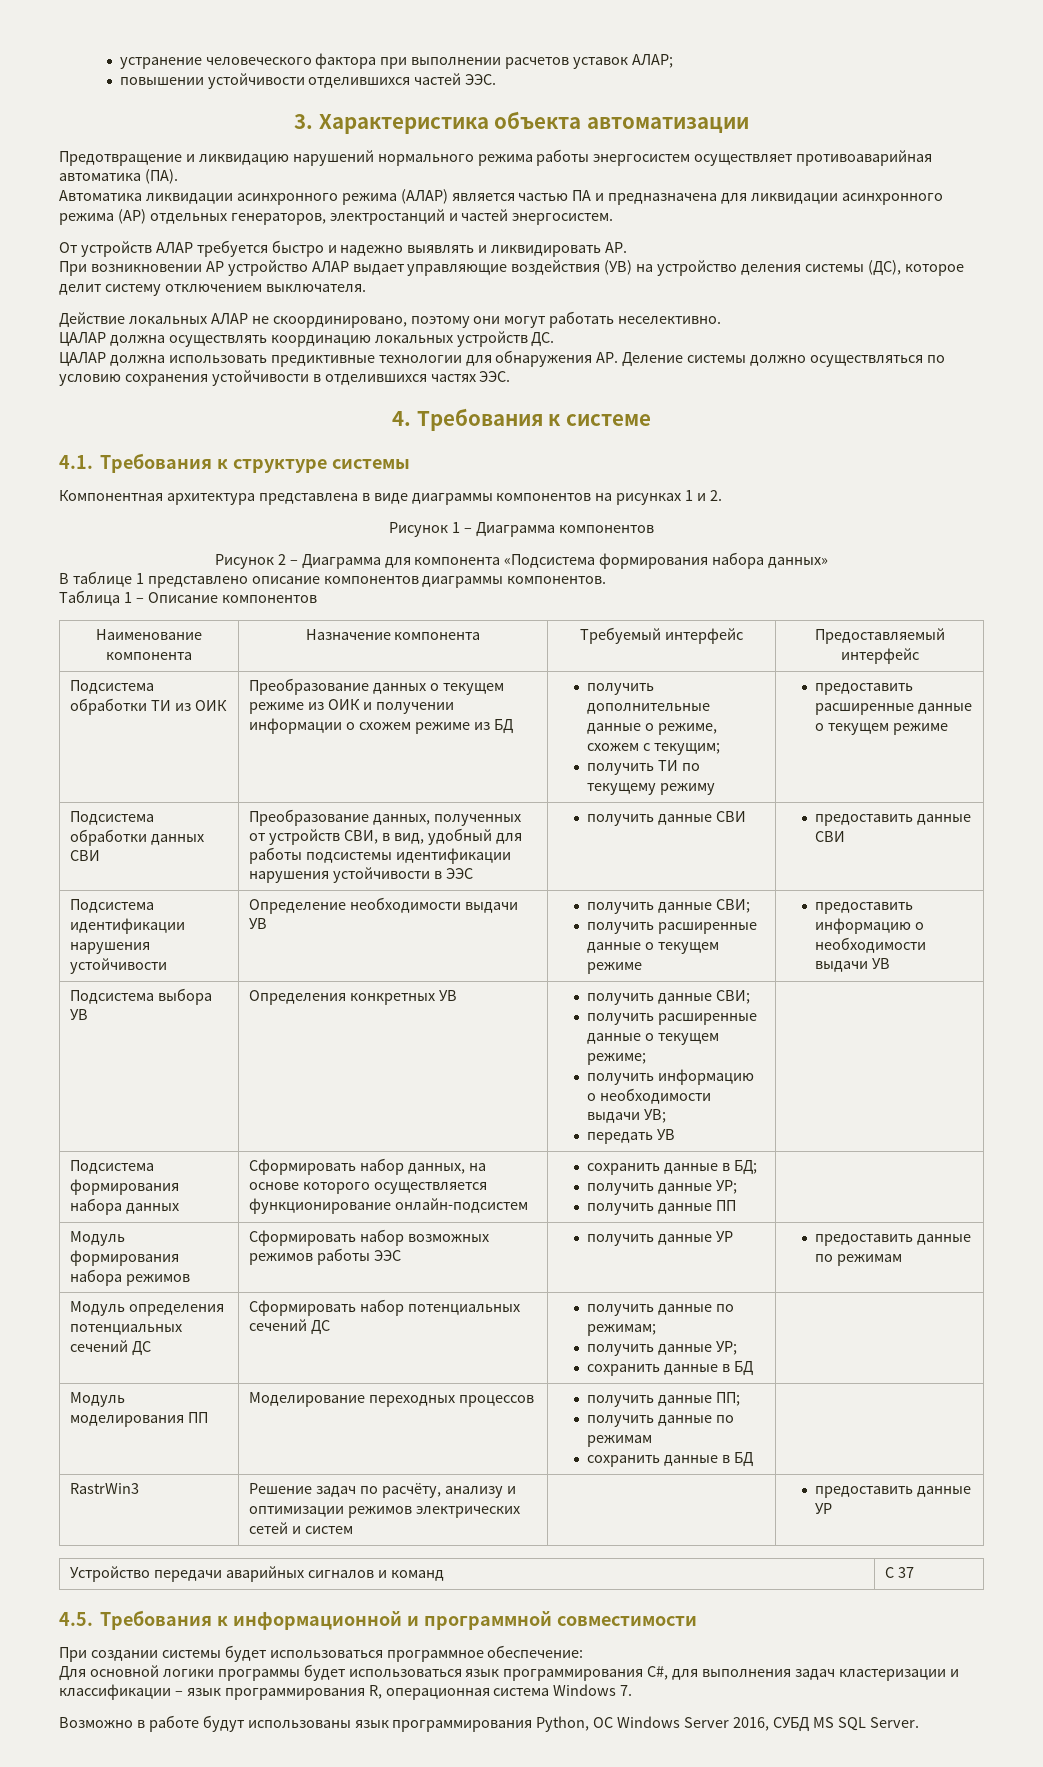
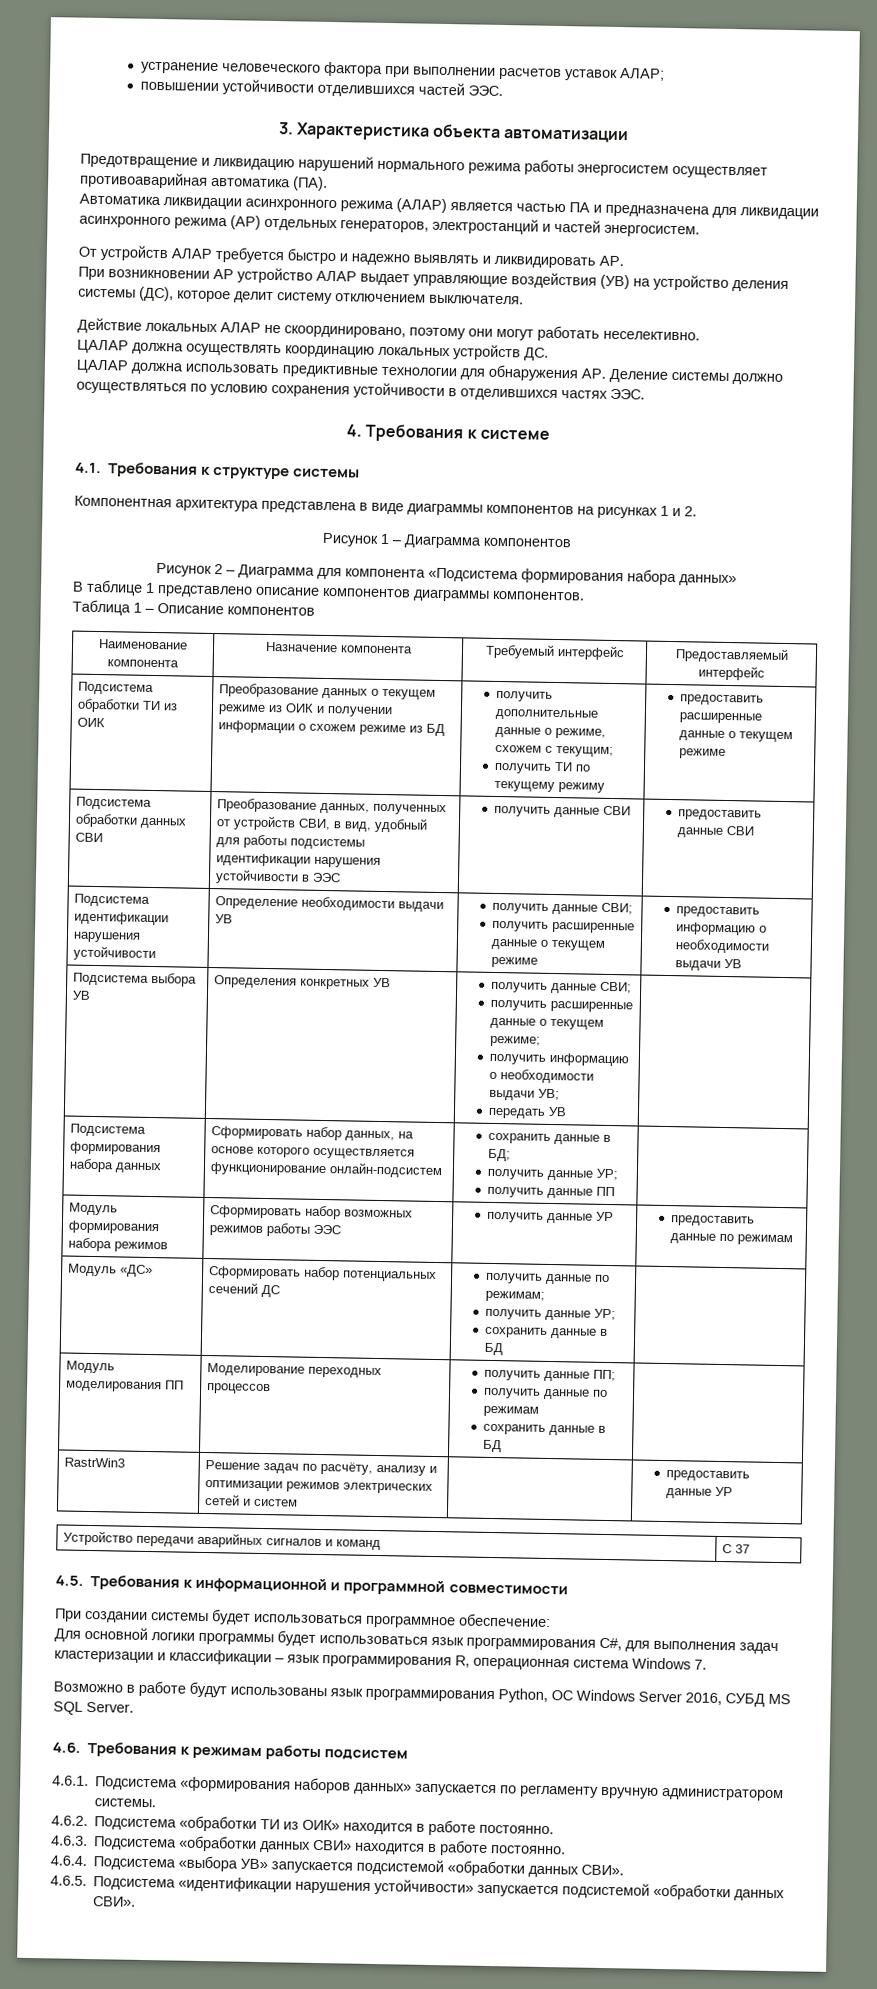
[129,1304,225,1316] [70,1324,183,1335] [70,1340,152,1356] определения потенциальных сечений ДС -> [120,1264,154,1278] «ДС»
(919, 1722) none -> [52,1741,409,1761] [52,1775,785,1802] [94,1798,157,1808] [51,1815,555,1836] [51,1835,567,1856] [50,1855,625,1878] [50,1875,786,1902] [93,1896,137,1907] // 4.6. Требования к режимам работы подсистем // 4.6.1. Подсистема «формирования наборов данных» запускается по регламенту вручную администратором системы. // 4.6.2. Подсистема «обработки ТИ из ОИК» находится в работе постоянно. // 4.6.3. Подсистема «обработки данных СВИ» находится в работе постоянно. // 4.6.4. Подсистема «выбора УВ» запускается подсистемой «обработки данных СВИ». // 4.6.5. Подсистема «идентификации нарушения устойчивости» запускается подсистемой «обработки данных СВИ».

